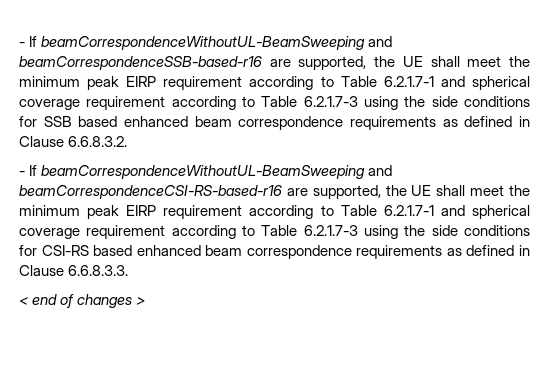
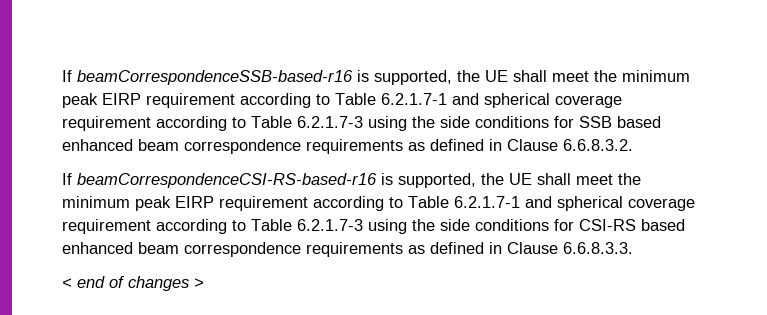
[19,36,393,50] [19,56,291,70] - If beamCorrespondenceWithoutUL-BeamSweeping and beamCorrespondenceSSB-based-r16 are -> [62,70,369,85] If beamCorrespondenceSSB-based-r16 is
[19,165,393,179] [19,185,308,199] - If beamCorrespondenceWithoutUL-BeamSweeping and beamCorrespondenceCSI-RS-based-r16 are -> [62,173,393,188] If beamCorrespondenceCSI-RS-based-r16 is

